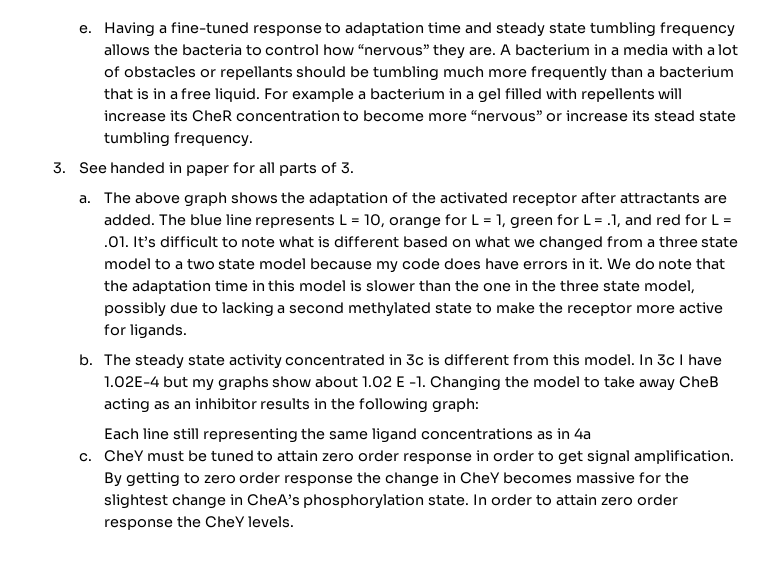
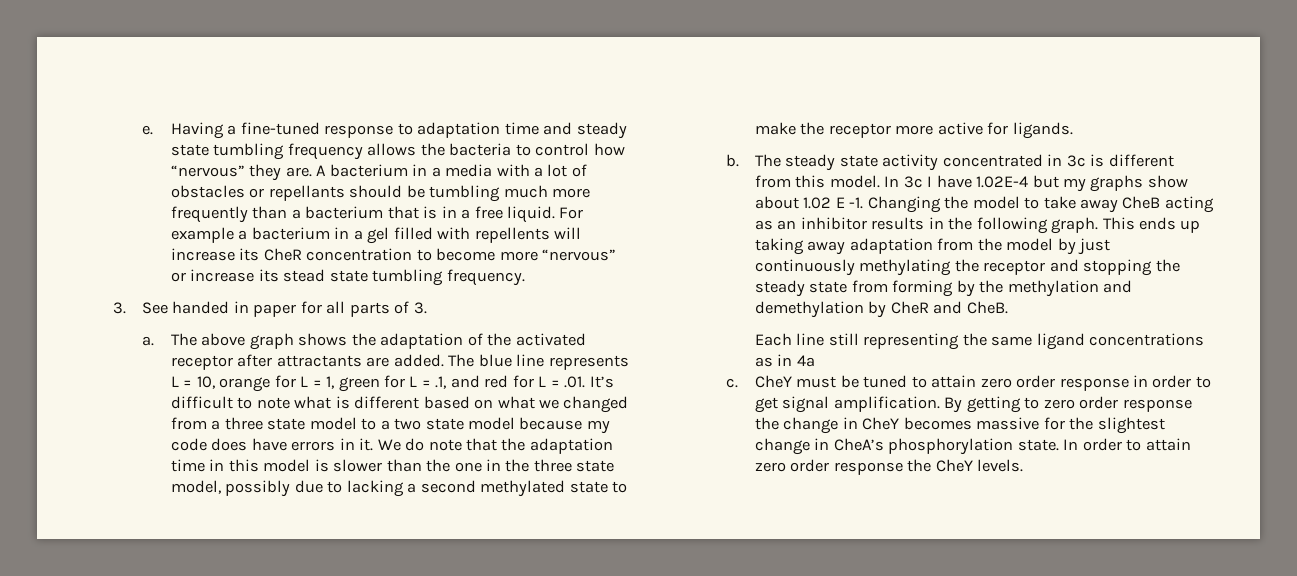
[432,398,480,413] graph: -> [1051,217,1201,234] [754,238,1111,255] [754,259,1180,276] [754,280,1133,297] [754,301,1008,318] graph. This ends up taking away adaptation from the model by just continuously methylating the receptor and stopping the steady state from forming by the methylation and demethylation by CheR and CheB.

